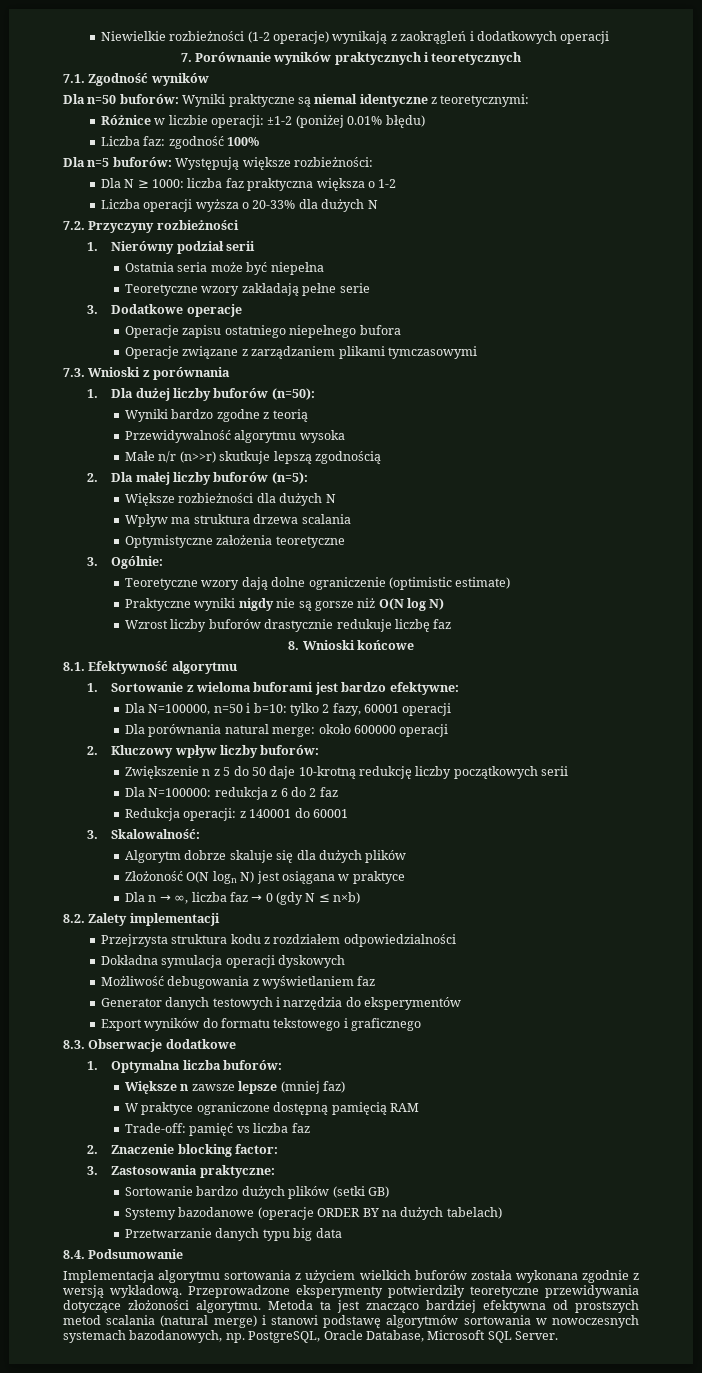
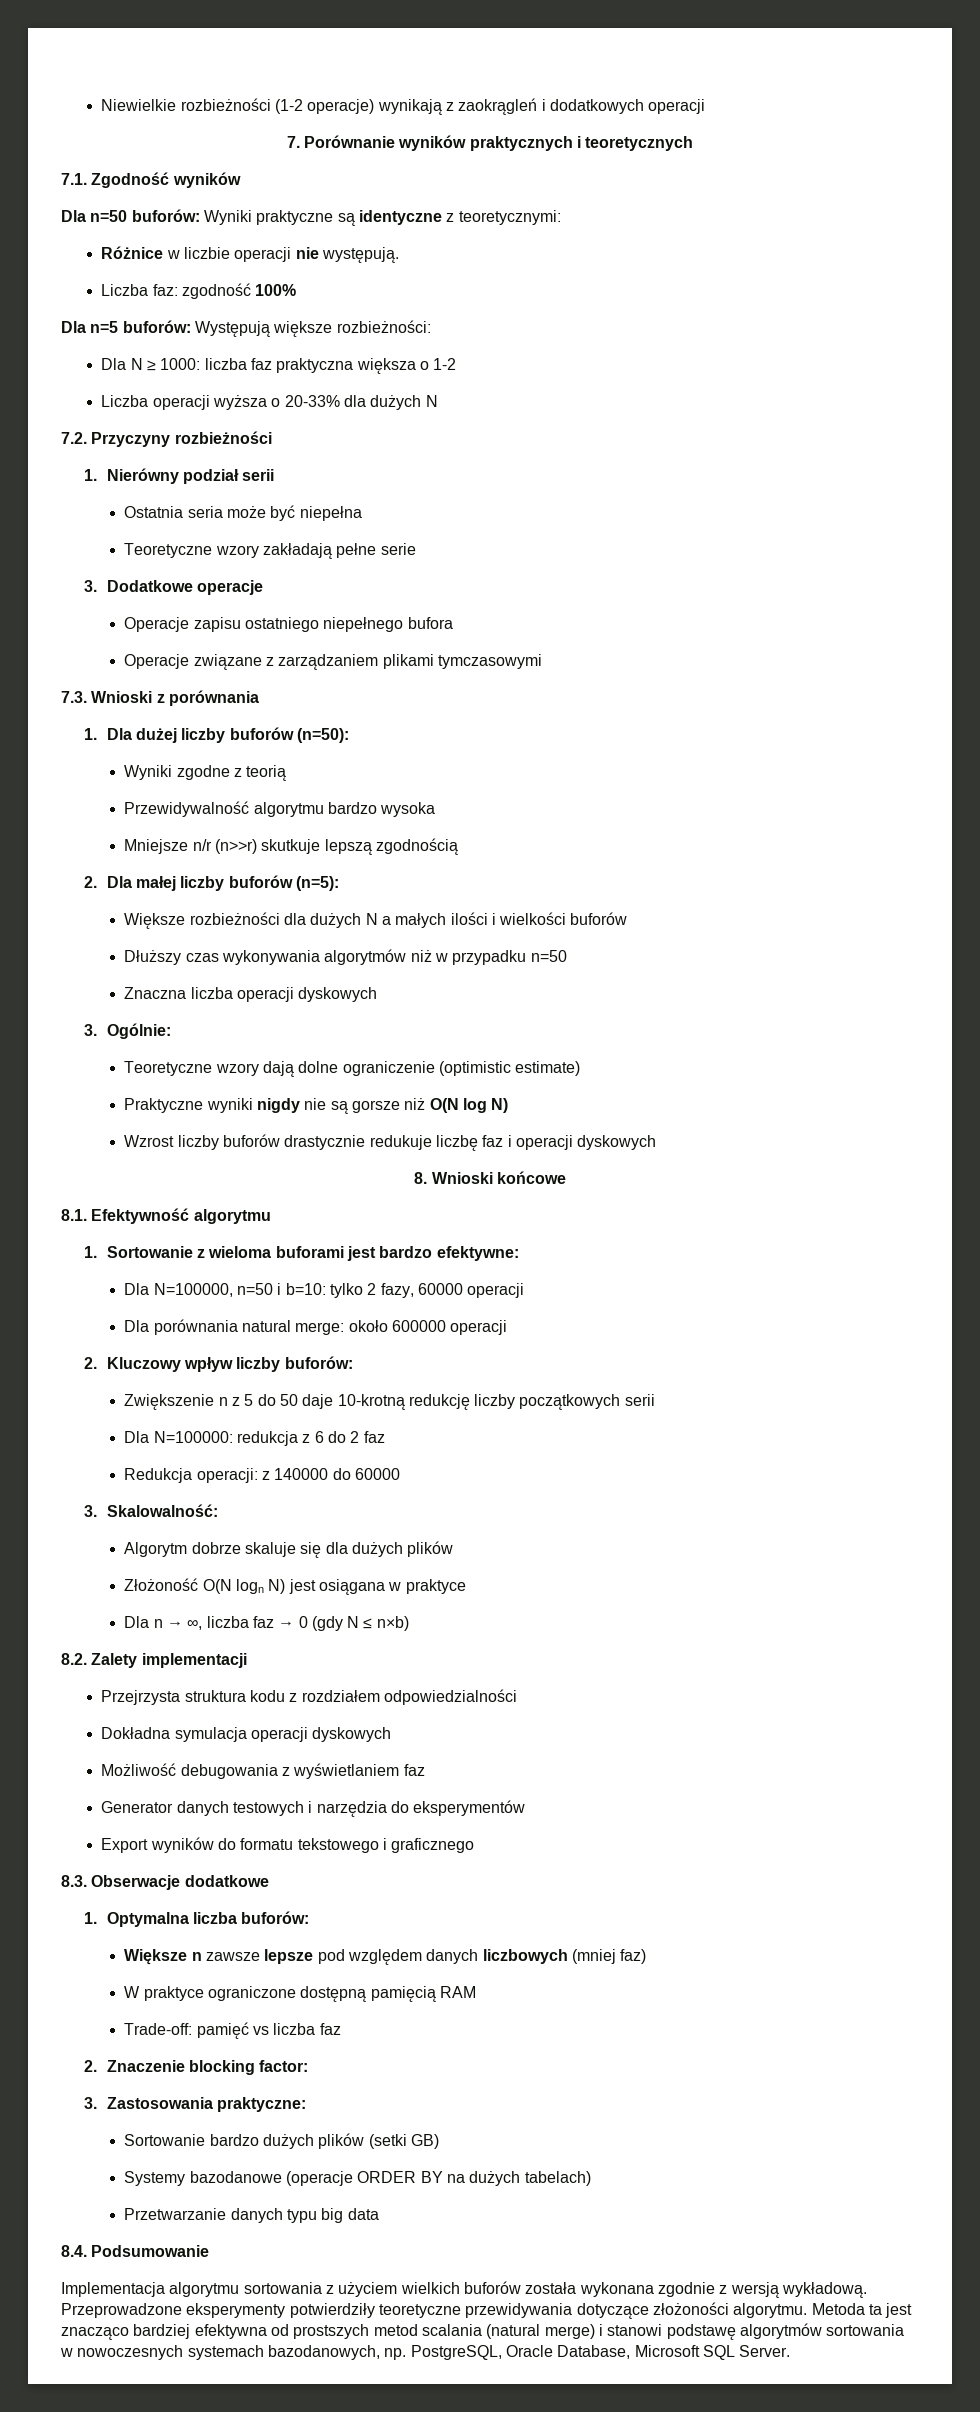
[314,94,358,104] niemal -> (355, 219) none
[211,115,425,128] operacji: ±1-2 (poniżej 0.01% błędu) -> [234,247,400,263] operacji nie występują.
[171,409,214,419] bardzo -> (173, 772) none
(297, 436) none -> [327,802,377,814] bardzo
[125,451,156,461] Małe -> [124,839,189,854] Mniejsze
[125,514,351,527] [125,535,345,548] // Wpływ ma struktura drzewa scalania // Optymistyczne założenia teoretyczne -> [381,912,628,928] [124,949,567,965] [124,987,378,1002] a małych ilości i wielkości buforów // Dłuższy czas wykonywania algorytmów niż w przypadku n=50 // Znaczna liczba operacji dyskowych
(452, 624) none -> [507,1135,657,1150] i operacji dyskowych
[364,704,400,713] 60001 -> [417,1283,463,1295] 60000
[249,808,348,818] 140001 do 60001 -> [274,1468,400,1480] 140000 do 60000
(278, 1087) none -> [317,1949,568,1965] pod względem danych liczbowych

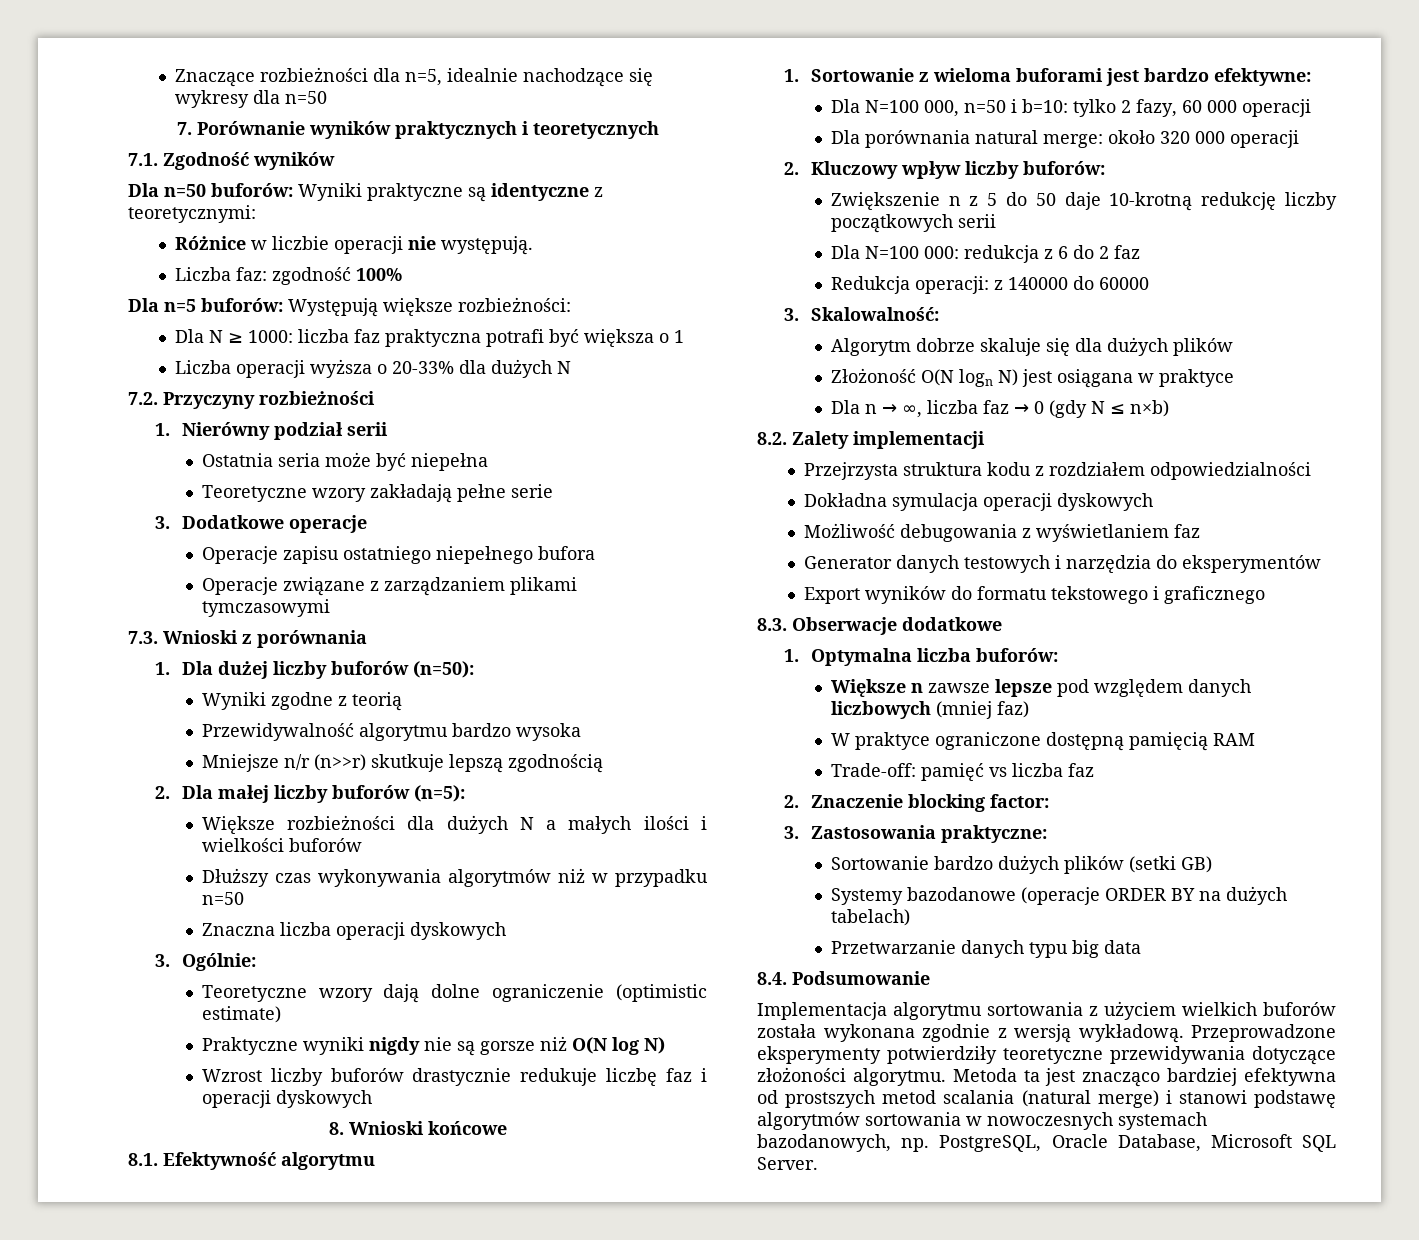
[101,98,706,115] Niewielkie rozbieżności (1-2 operacje) wynikają z zaokrągleń i dodatkowych operacji -> [174,67,653,87] [174,90,327,108] Znaczące rozbieżności dla n=5, idealnie nachodzące się wykresy dla n=50
(354, 365) none -> [485,329,579,347] potrafi być
[433,358,457,370] 1-2 -> [673,330,684,343] 1
[153,1283,233,1297] N=100000, -> [864,100,959,117] N=100 000,
[417,1283,463,1295] 60000 -> [1181,100,1237,113] 60 000
[391,1320,446,1332] 600000 -> [1159,131,1225,144] 320 000
[153,1431,233,1443] N=100000: -> [864,246,959,259] N=100 000:

